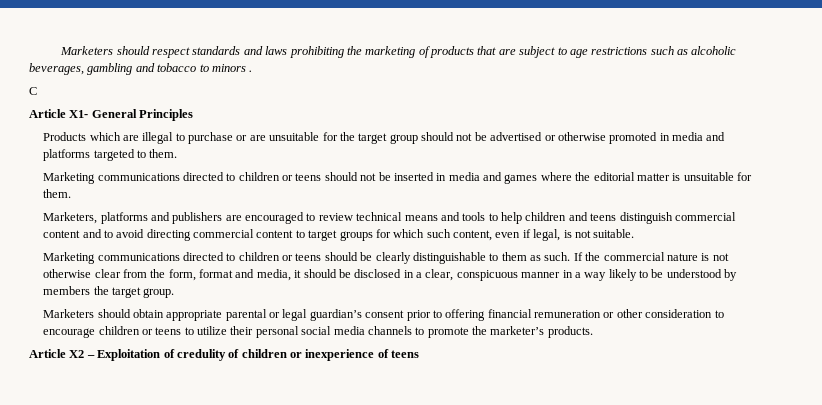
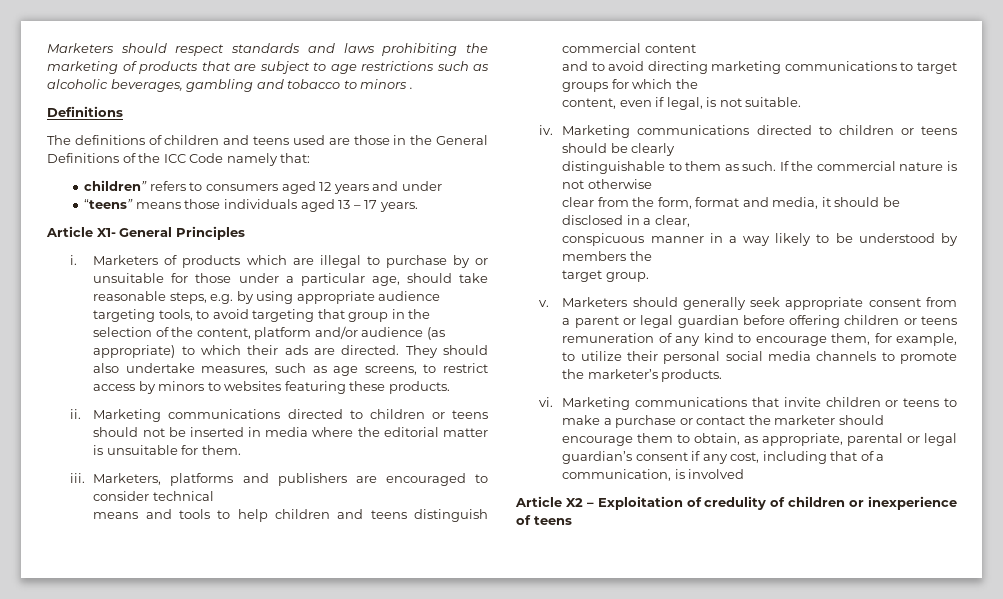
[29,87,37,95] C -> [47,106,123,117] [47,135,488,145] [47,153,311,166] [84,180,442,194] [84,199,418,212] Definitions // The definitions of children and teens used are those in the General Definitions of the ICC Code namely that: // children” refers to consumers aged 12 years and under // “teens” means those individuals aged 13 – 17 years.
[43,132,87,141] Products -> [70,255,241,268] i. Marketers of products
[236,132,726,144] [43,149,178,161] or are unsuitable for the target group should not be advertised or otherwise promoted in media and platforms targeted to them. // -> [452,255,488,268] [93,273,489,286] [93,291,441,304] [93,309,431,322] [93,326,445,340] [93,345,489,358] [93,363,489,376] [93,381,450,394] [70,409,82,419] by or unsuitable for those under a particular age, should take reasonable steps, e.g. by using appropriate audience targeting tools, to avoid targeting that group in the selection of the content, platform and/or audience (as appropriate) to which their ads are directed. They should also undertake measures, such as age screens, to restrict access by minors to websites featuring these products. // ii.
[483,172,538,184] and games -> (309, 432) none
(72, 193) none -> [70,473,86,483] iii.
[318,213,353,221] review -> [93,491,150,501] consider
(403, 216) none -> (214, 496) //
(81, 234) none -> (696, 48) //
[193,229,294,238] commercial content -> [711,61,897,74] marketing communications
[426,229,451,238] such -> [675,79,698,89] the //
(635, 233) none -> [539,125,554,135] iv.
(411, 258) none -> (676, 149) //
(92, 273) none -> (652, 184) //
(454, 275) none -> (690, 221) //
(109, 290) none -> (652, 256) //
[43,309,724,321] [43,326,182,338] Marketers should obtain appropriate parental or legal guardian’s consent prior to offering financial remuneration or other consideration to encourage children or teens -> [539,297,957,310] [562,315,958,328] [562,333,957,346] v. Marketers should generally seek appropriate consent from a parent or legal guardian before offering children or teens remuneration of any kind to encourage them, for example,
(593, 332) none -> [539,397,957,410] [562,415,884,428] [562,433,957,446] [562,451,885,464] [562,469,745,481] // vi. Marketing communications that invite children or teens to make a purchase or contact the marketer should encourage them to obtain, as appropriate, parental or legal guardian’s consent if any cost, including that of a communication, is involved

